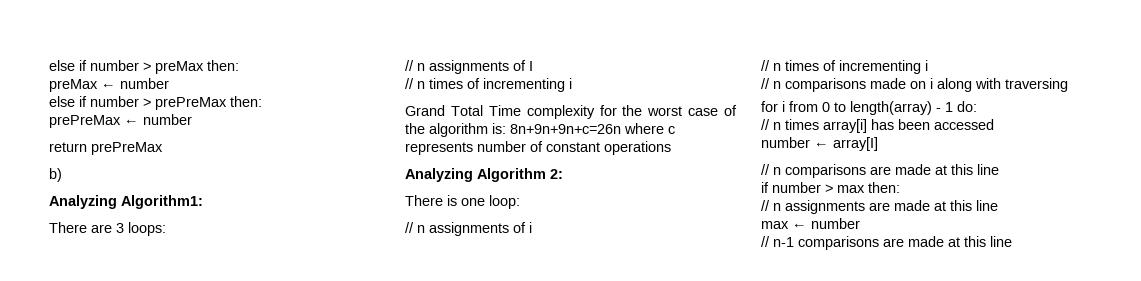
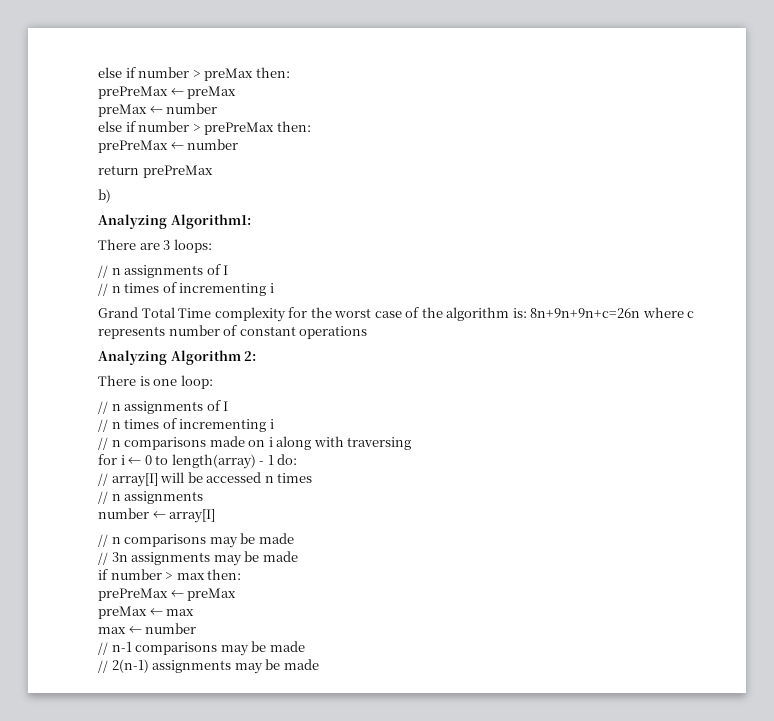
(239, 65) none -> [98,86,237,99] // prePreMax ← preMax
[529,222,532,233] i -> [223,401,229,411] I
[789,101,818,112] from -> [128,457,142,465] ←
[773,119,994,133] n times array[i] has been accessed -> [111,472,313,487] [98,491,204,504] array[I] will be accessed n times // // n assignments
[870,164,999,175] are made at this line -> [209,533,294,548] [98,551,298,566] may be made // // 3n assignments may be made
[761,200,998,214] // n assignments are made at this line -> [98,588,237,601] [98,606,195,619] prePreMax ← preMax // preMax ← max
[883,236,1012,247] are made at this line -> [220,641,305,656] [98,659,319,674] may be made // // 2(n-1) assignments may be made

